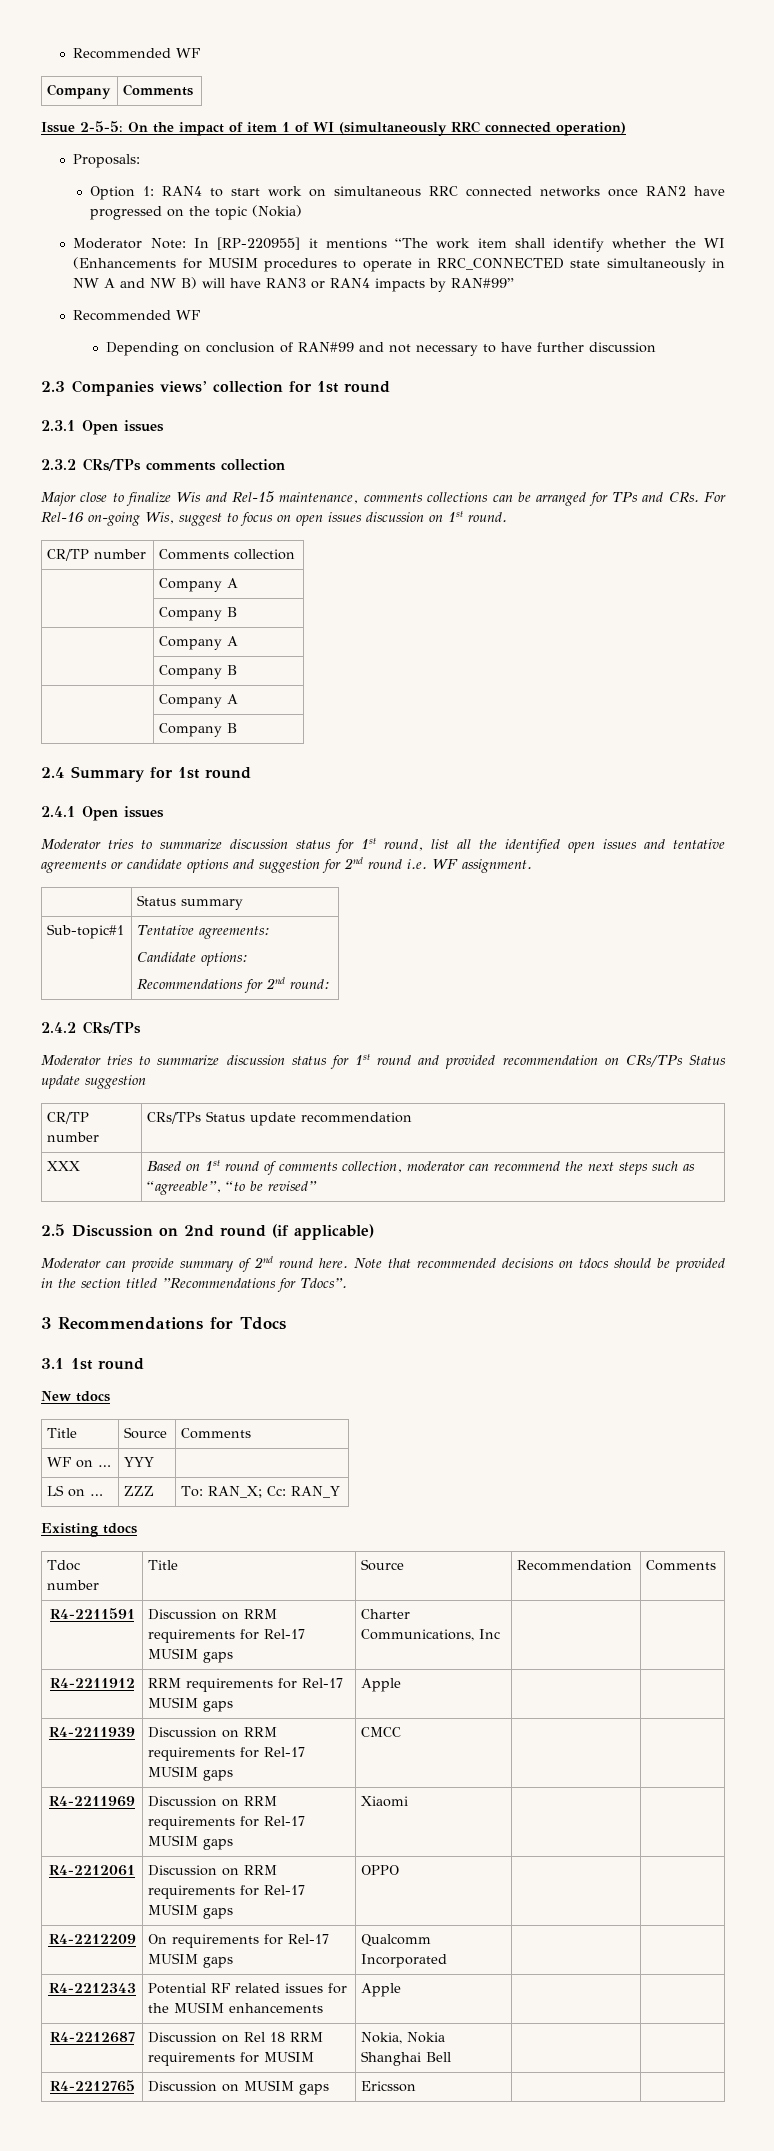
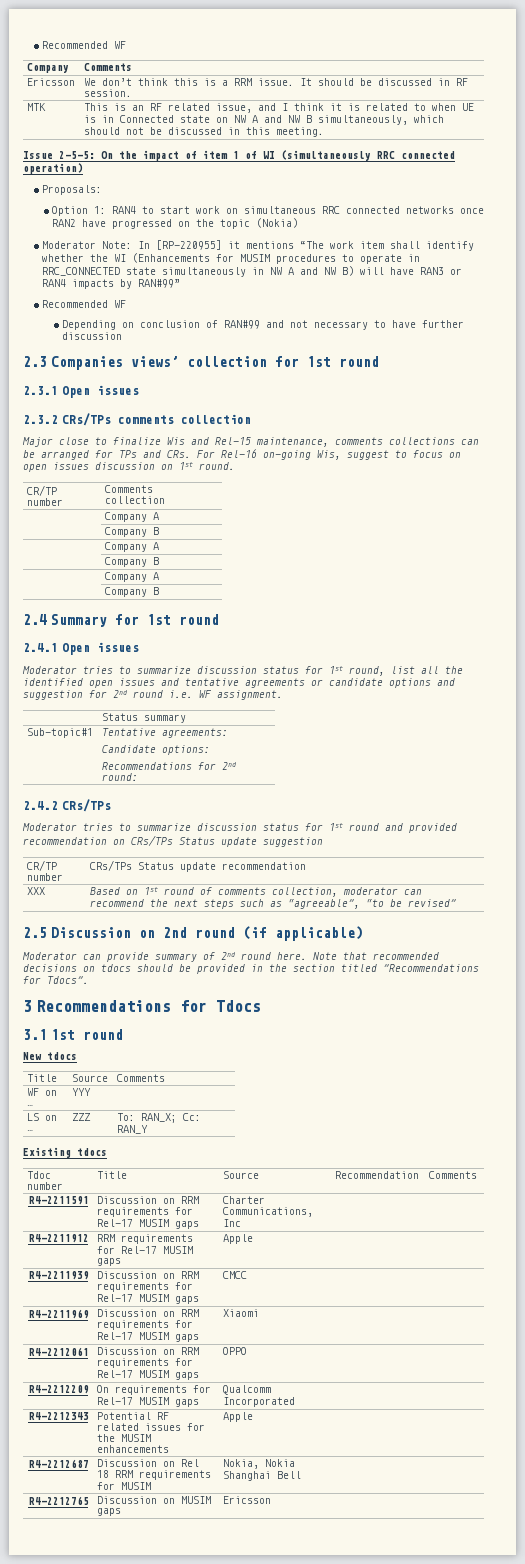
(194, 90) none -> [27,78,76,86] [84,78,469,86] [84,89,133,97] [27,103,47,111] [84,103,475,113] [84,115,445,125] [84,127,325,137] // Ericsson | We don’t think this is a RRM issue. It should be discussed in RF session. // MTK | This is an RF related issue, and I think it is related to when UE is in Connected state on NW A and NW B simultaneously, which should not be discussed in this meeting.

